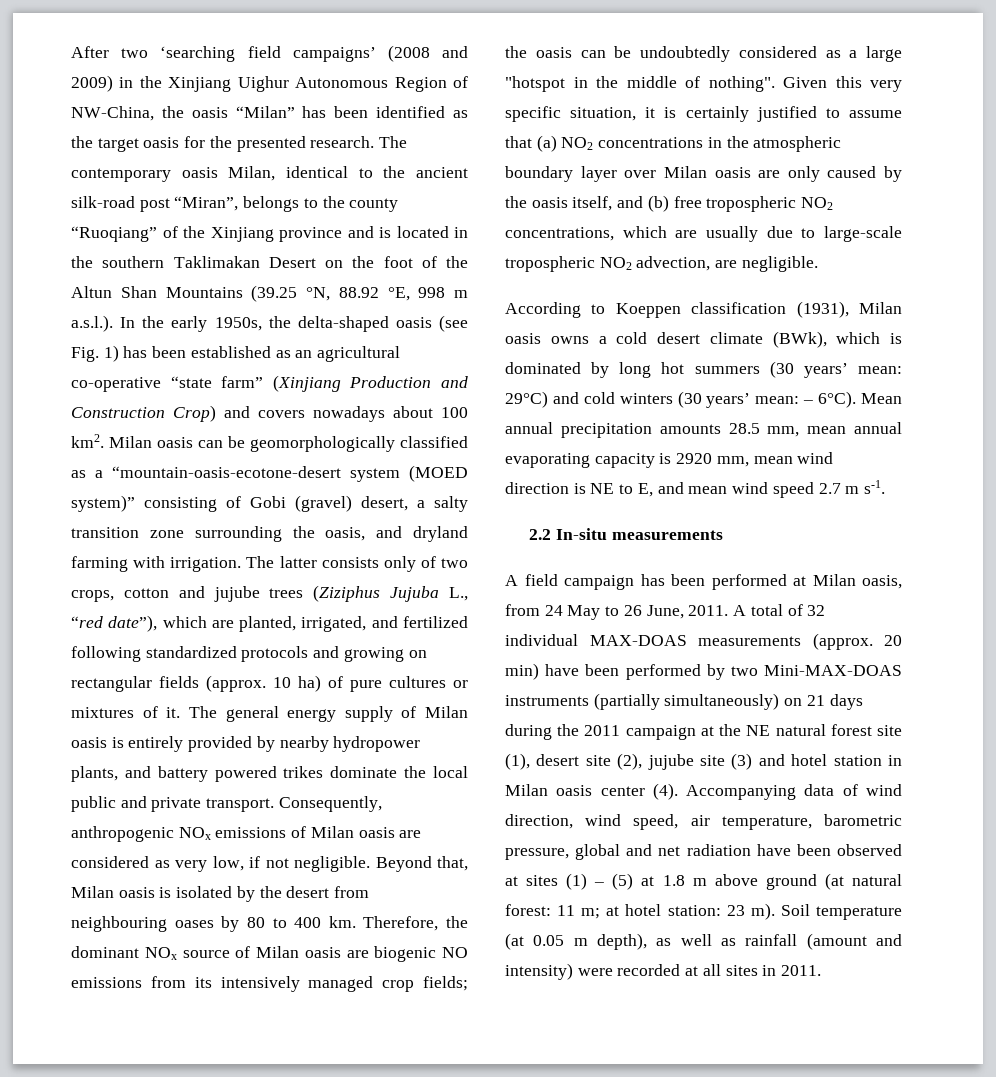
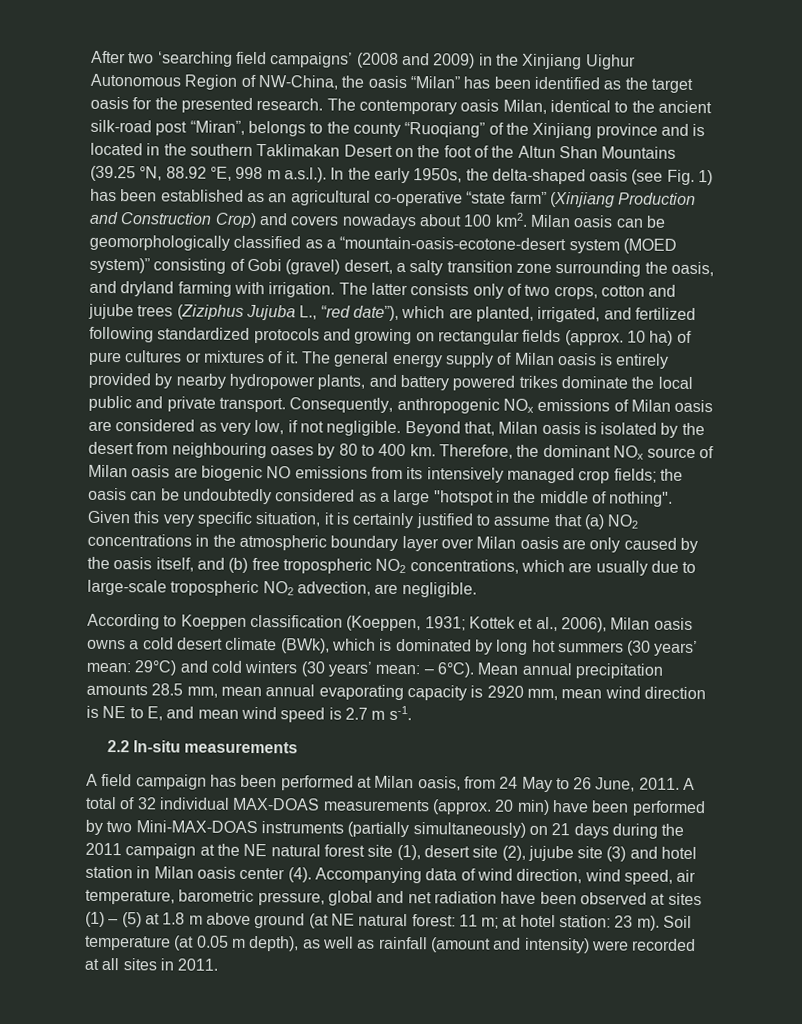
[796,301,849,318] (1931), -> [346,615,607,633] (Koeppen, 1931; Kottek et al., 2006),
(814, 490) none -> [328,707,342,720] is
(844, 881) none -> [330,913,355,926] NE

